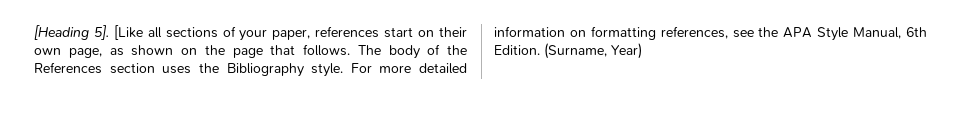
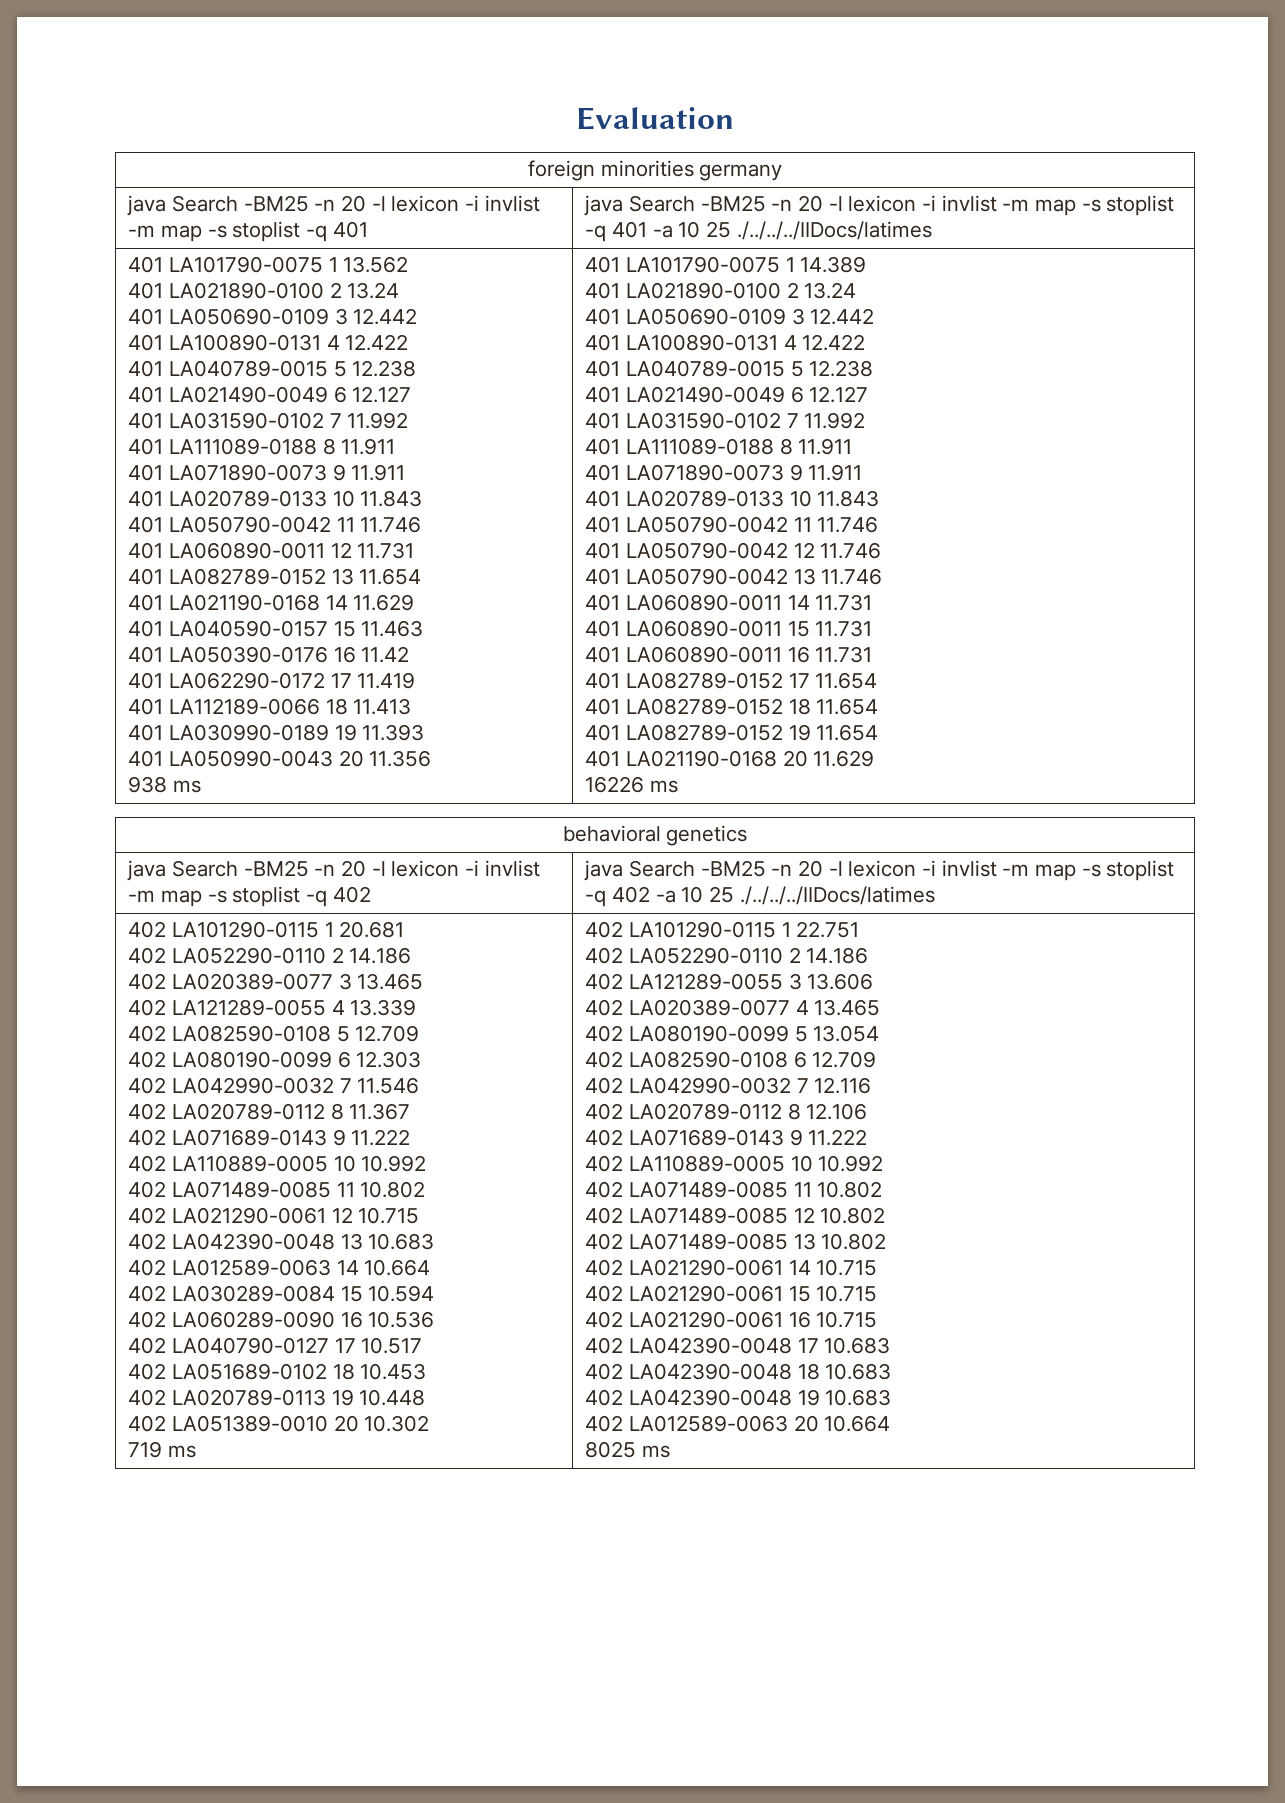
[34,25,468,41] [34,44,467,59] [34,62,467,77] [494,26,928,41] [494,43,642,59] [Heading 5]. [Like all sections of your paper, references start on their own page, as shown on the page that follows. The body of the References section uses the Bibliography style. For more detailed information on formatting references, see the APA Style Manual, 6th Edition. (Surname, Year) -> [576,107,734,130] [527,160,783,181] [127,195,540,216] [128,221,368,242] [584,195,1175,216] [585,221,932,242] [128,256,409,273] [128,282,400,299] [128,308,418,325] [128,334,409,351] [128,360,417,377] [128,386,412,403] [128,412,409,429] [128,438,396,455] [128,464,406,481] [128,490,423,507] [128,516,422,533] [128,542,415,559] [128,568,422,585] [128,594,415,611] [128,620,424,637] [128,646,410,663] [128,672,416,689] [128,698,412,715] [128,724,425,741] [128,750,432,767] [128,776,202,793] [585,256,867,273] [585,282,857,299] [585,308,875,325] [585,334,866,351] [585,360,874,377] [585,386,869,403] [585,412,866,429] [585,438,853,455] [585,464,863,481] [585,490,880,507] [585,516,879,533] [585,542,882,559] [585,568,883,585] [585,594,873,611] [585,620,873,637] [585,646,873,663] [585,672,878,689] [585,698,879,715] [585,724,879,741] [585,750,875,767] [585,776,679,793] [562,825,748,846] [127,860,540,881] [128,886,371,907] [584,860,1175,881] [585,886,935,907] [128,921,405,938] [128,947,412,964] [128,973,424,990] [128,999,417,1016] [128,1025,420,1042] [128,1051,422,1068] [128,1077,420,1094] [128,1103,411,1120] [128,1129,411,1146] [128,1155,427,1172] [128,1181,426,1198] [128,1207,420,1224] [128,1233,435,1250] [128,1259,431,1276] [128,1285,435,1302] [128,1311,435,1328] [128,1337,423,1354] [128,1363,427,1380] [128,1389,426,1406] [128,1415,430,1432] [128,1441,197,1458] [585,921,860,938] [585,947,869,964] [585,973,874,990] [585,999,881,1016] [585,1025,880,1042] [585,1051,877,1068] [585,1077,872,1094] [585,1103,868,1120] [585,1129,868,1146] [585,1155,884,1172] [585,1181,883,1198] [585,1207,886,1224] [585,1233,887,1250] [585,1259,878,1276] [585,1285,878,1302] [585,1311,878,1328] [585,1337,891,1354] [585,1363,892,1380] [585,1389,892,1406] [585,1415,891,1432] [585,1441,671,1458] Evaluation // foreign minorities germany // java Search -BM25 -n 20 -l lexicon -i invlist -m map -s stoplist -q 401 | java Search -BM25 -n 20 -l lexicon -i invlist -m map -s stoplist -q 401 -a 10 25 ./../../../IIDocs/latimes // 401 LA101790-0075 1 13.562 // 401 LA021890-0100 2 13.24 // 401 LA050690-0109 3 12.442 // 401 LA100890-0131 4 12.422 // 401 LA040789-0015 5 12.238 // 401 LA021490-0049 6 12.127 // 401 LA031590-0102 7 11.992 // 401 LA111089-0188 8 11.911 // 401 LA071890-0073 9 11.911 // 401 LA020789-0133 10 11.843 // 401 LA050790-0042 11 11.746 // 401 LA060890-0011 12 11.731 // 401 LA082789-0152 13 11.654 // 401 LA021190-0168 14 11.629 // 401 LA040590-0157 15 11.463 // 401 LA050390-0176 16 11.42 // 401 LA062290-0172 17 11.419 // 401 LA112189-0066 18 11.413 // 401 LA030990-0189 19 11.393 // 401 LA050990-0043 20 11.356 // 938 ms | 401 LA101790-0075 1 14.389 // 401 LA021890-0100 2 13.24 // 401 LA050690-0109 3 12.442 // 401 LA100890-0131 4 12.422 // 401 LA040789-0015 5 12.238 // 401 LA021490-0049 6 12.127 // 401 LA031590-0102 7 11.992 // 401 LA111089-0188 8 11.911 // 401 LA071890-0073 9 11.911 // 401 LA020789-0133 10 11.843 // 401 LA050790-0042 11 11.746 // 401 LA050790-0042 12 11.746 // 401 LA050790-0042 13 11.746 // 401 LA060890-0011 14 11.731 // 401 LA060890-0011 15 11.731 // 401 LA060890-0011 16 11.731 // 401 LA082789-0152 17 11.654 // 401 LA082789-0152 18 11.654 // 401 LA082789-0152 19 11.654 // 401 LA021190-0168 20 11.629 // 16226 ms // behavioral genetics // java Search -BM25 -n 20 -l lexicon -i invlist -m map -s stoplist -q 402 | java Search -BM25 -n 20 -l lexicon -i invlist -m map -s stoplist -q 402 -a 10 25 ./../../../IIDocs/latimes // 402 LA101290-0115 1 20.681 // 402 LA052290-0110 2 14.186 // 402 LA020389-0077 3 13.465 // 402 LA121289-0055 4 13.339 // 402 LA082590-0108 5 12.709 // 402 LA080190-0099 6 12.303 // 402 LA042990-0032 7 11.546 // 402 LA020789-0112 8 11.367 // 402 LA071689-0143 9 11.222 // 402 LA110889-0005 10 10.992 // 402 LA071489-0085 11 10.802 // 402 LA021290-0061 12 10.715 // 402 LA042390-0048 13 10.683 // 402 LA012589-0063 14 10.664 // 402 LA030289-0084 15 10.594 // 402 LA060289-0090 16 10.536 // 402 LA040790-0127 17 10.517 // 402 LA051689-0102 18 10.453 // 402 LA020789-0113 19 10.448 // 402 LA051389-0010 20 10.302 // 719 ms | 402 LA101290-0115 1 22.751 // 402 LA052290-0110 2 14.186 // 402 LA121289-0055 3 13.606 // 402 LA020389-0077 4 13.465 // 402 LA080190-0099 5 13.054 // 402 LA082590-0108 6 12.709 // 402 LA042990-0032 7 12.116 // 402 LA020789-0112 8 12.106 // 402 LA071689-0143 9 11.222 // 402 LA110889-0005 10 10.992 // 402 LA071489-0085 11 10.802 // 402 LA071489-0085 12 10.802 // 402 LA071489-0085 13 10.802 // 402 LA021290-0061 14 10.715 // 402 LA021290-0061 15 10.715 // 402 LA021290-0061 16 10.715 // 402 LA042390-0048 17 10.683 // 402 LA042390-0048 18 10.683 // 402 LA042390-0048 19 10.683 // 402 LA012589-0063 20 10.664 // 8025 ms

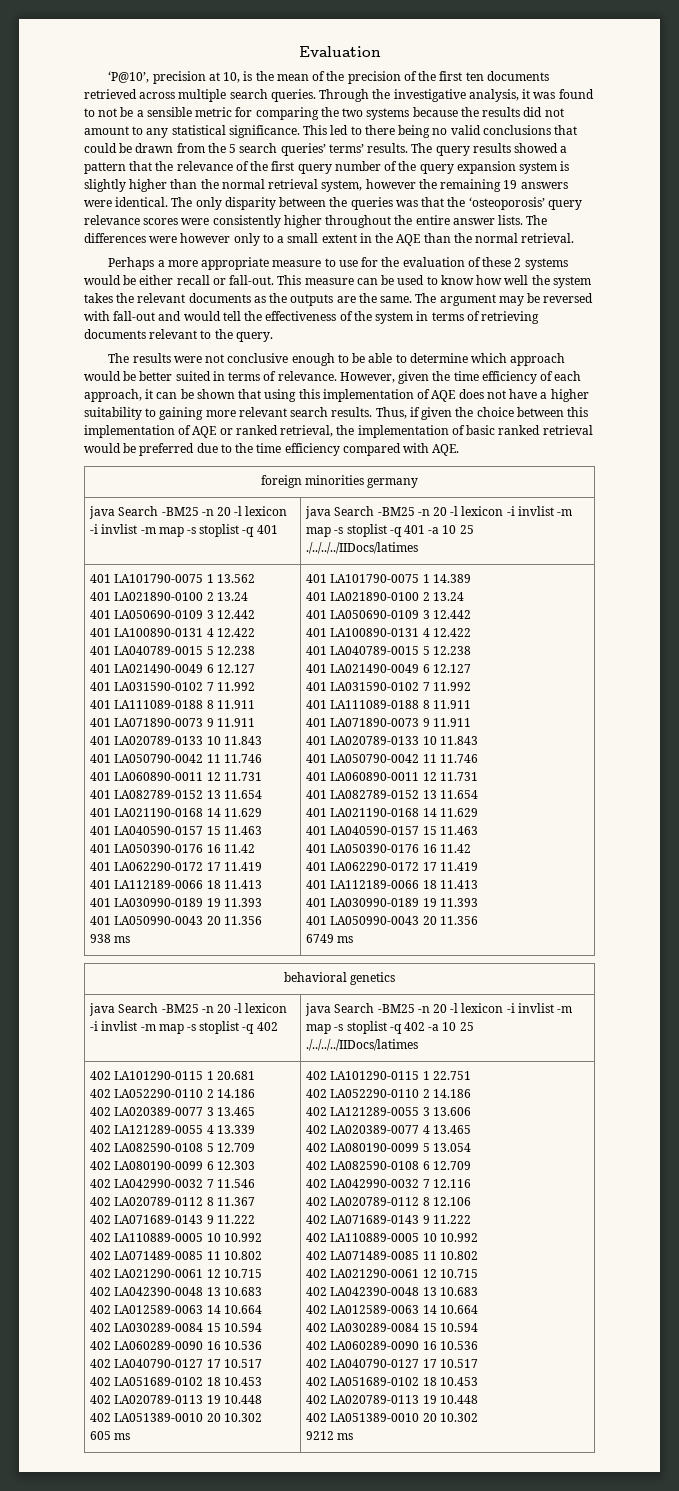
(734, 118) none -> [108,71,549,84] [84,89,594,102] [84,107,564,120] [84,125,578,138] [84,143,568,156] [84,161,570,174] [84,179,568,192] [84,197,582,210] [84,215,548,228] [84,233,575,246] [108,257,568,270] [84,275,591,288] [84,293,594,306] [84,311,540,324] [84,329,273,342] [108,353,566,366] [84,371,582,384] [84,389,589,402] [84,407,589,420] [84,425,593,438] [84,443,460,456] // ‘P@10’, precision at 10, is the mean of the precision of the first ten documents retrieved across multiple search queries. Through the investigative analysis, it was found to not be a sensible metric for comparing the two systems because the results did not amount to any statistical significance. This led to there being no valid conclusions that could be drawn from the 5 search queries’ terms’ results. The query results showed a pattern that the relevance of the first query number of the query expansion system is slightly higher than the normal retrieval system, however the remaining 19 answers were identical. The only disparity between the queries was that the ‘osteoporosis’ query relevance scores were consistently higher throughout the entire answer lists. The differences were however only to a small extent in the AQE than the normal retrieval. // Perhaps a more appropriate measure to use for the evaluation of these 2 systems would be either recall or fall-out. This measure can be used to know how well the system takes the relevant documents as the outputs are the same. The argument may be reversed with fall-out and would tell the effectiveness of the system in terms of retrieving documents relevant to the query. // The results were not conclusive enough to be able to determine which approach would be better suited in terms of relevance. However, given the time efficiency of each approach, it can be shown that using this implementation of AQE does not have a higher suitability to gaining more relevant search results. Thus, if given the choice between this implementation of AQE or ranked retrieval, the implementation of basic ranked retrieval would be preferred due to the time efficiency compared with AQE.
[626,542,882,559] [585,568,883,585] [585,594,873,611] [585,620,873,637] [585,646,873,663] [585,672,878,689] [585,698,879,715] [585,724,879,741] [585,750,875,767] [585,776,645,793] LA050790-0042 12 11.746 // 401 LA050790-0042 13 11.746 // 401 LA060890-0011 14 11.731 // 401 LA060890-0011 15 11.731 // 401 LA060890-0011 16 11.731 // 401 LA082789-0152 17 11.654 // 401 LA082789-0152 18 11.654 // 401 LA082789-0152 19 11.654 // 401 LA021190-0168 20 11.629 // 16226 -> [330,772,478,781] [306,790,478,799] [306,808,478,817] [306,826,478,835] [306,844,471,853] [306,862,478,871] [306,880,478,889] [306,898,478,907] [306,916,478,925] [306,934,335,943] LA060890-0011 12 11.731 // 401 LA082789-0152 13 11.654 // 401 LA021190-0168 14 11.629 // 401 LA040590-0157 15 11.463 // 401 LA050390-0176 16 11.42 // 401 LA062290-0172 17 11.419 // 401 LA112189-0066 18 11.413 // 401 LA030990-0189 19 11.393 // 401 LA050990-0043 20 11.356 // 6749
[128,1441,163,1458] 719 -> [90,1431,112,1440] 605
[629,1207,886,1224] [585,1233,887,1250] [585,1259,878,1276] [585,1285,878,1302] [585,1311,878,1328] [585,1337,891,1354] [585,1363,892,1380] [585,1389,892,1406] [585,1415,891,1432] [585,1441,637,1458] LA071489-0085 12 10.802 // 402 LA071489-0085 13 10.802 // 402 LA021290-0061 14 10.715 // 402 LA021290-0061 15 10.715 // 402 LA021290-0061 16 10.715 // 402 LA042390-0048 17 10.683 // 402 LA042390-0048 18 10.683 // 402 LA042390-0048 19 10.683 // 402 LA012589-0063 20 10.664 // 8025 -> [330,1269,478,1278] [306,1287,478,1296] [306,1305,478,1314] [306,1323,478,1332] [306,1341,478,1350] [306,1359,478,1368] [306,1377,478,1386] [306,1395,478,1404] [306,1413,478,1422] [306,1431,335,1440] LA021290-0061 12 10.715 // 402 LA042390-0048 13 10.683 // 402 LA012589-0063 14 10.664 // 402 LA030289-0084 15 10.594 // 402 LA060289-0090 16 10.536 // 402 LA040790-0127 17 10.517 // 402 LA051689-0102 18 10.453 // 402 LA020789-0113 19 10.448 // 402 LA051389-0010 20 10.302 // 9212

